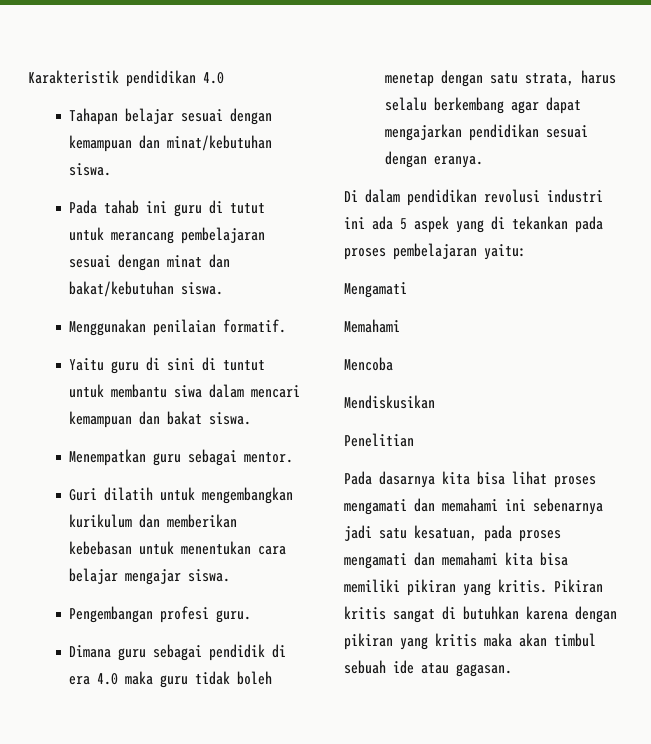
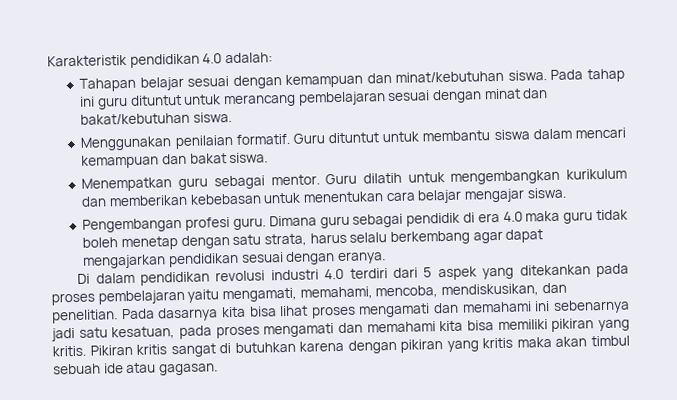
(224, 78) none -> [224,52,273,64] adalah:
[69,200,266,217] // Pada tahab ini guru di tutut -> [550,68,625,83] [80,94,182,110] Pada tahap ini guru dituntut
[69,357,266,374] // Yaitu guru di sini di tuntut -> [292,132,380,144] Guru dituntut
[174,385,203,398] siwa -> [493,129,530,141] siswa
[69,488,98,501] // Guri -> [325,173,358,185] Guru
(252, 616) // -> (267, 223) none
[344,216,393,230] ini ada -> [324,267,419,280] 4.0 terdiri dari
[491,216,568,230] di tekankan -> [519,264,591,276] ditekankan
[484,244,526,260] [344,282,407,298] [344,319,400,333] [344,357,393,371] [344,395,435,409] [344,433,414,447] yaitu: // Mengamati // Memahami // Mencoba // Mendiskusikan // Penelitian // -> [187,282,567,303] [52,309,118,324] yaitu mengamati, memahami, mencoba, mendiskusikan, dan penelitian.

